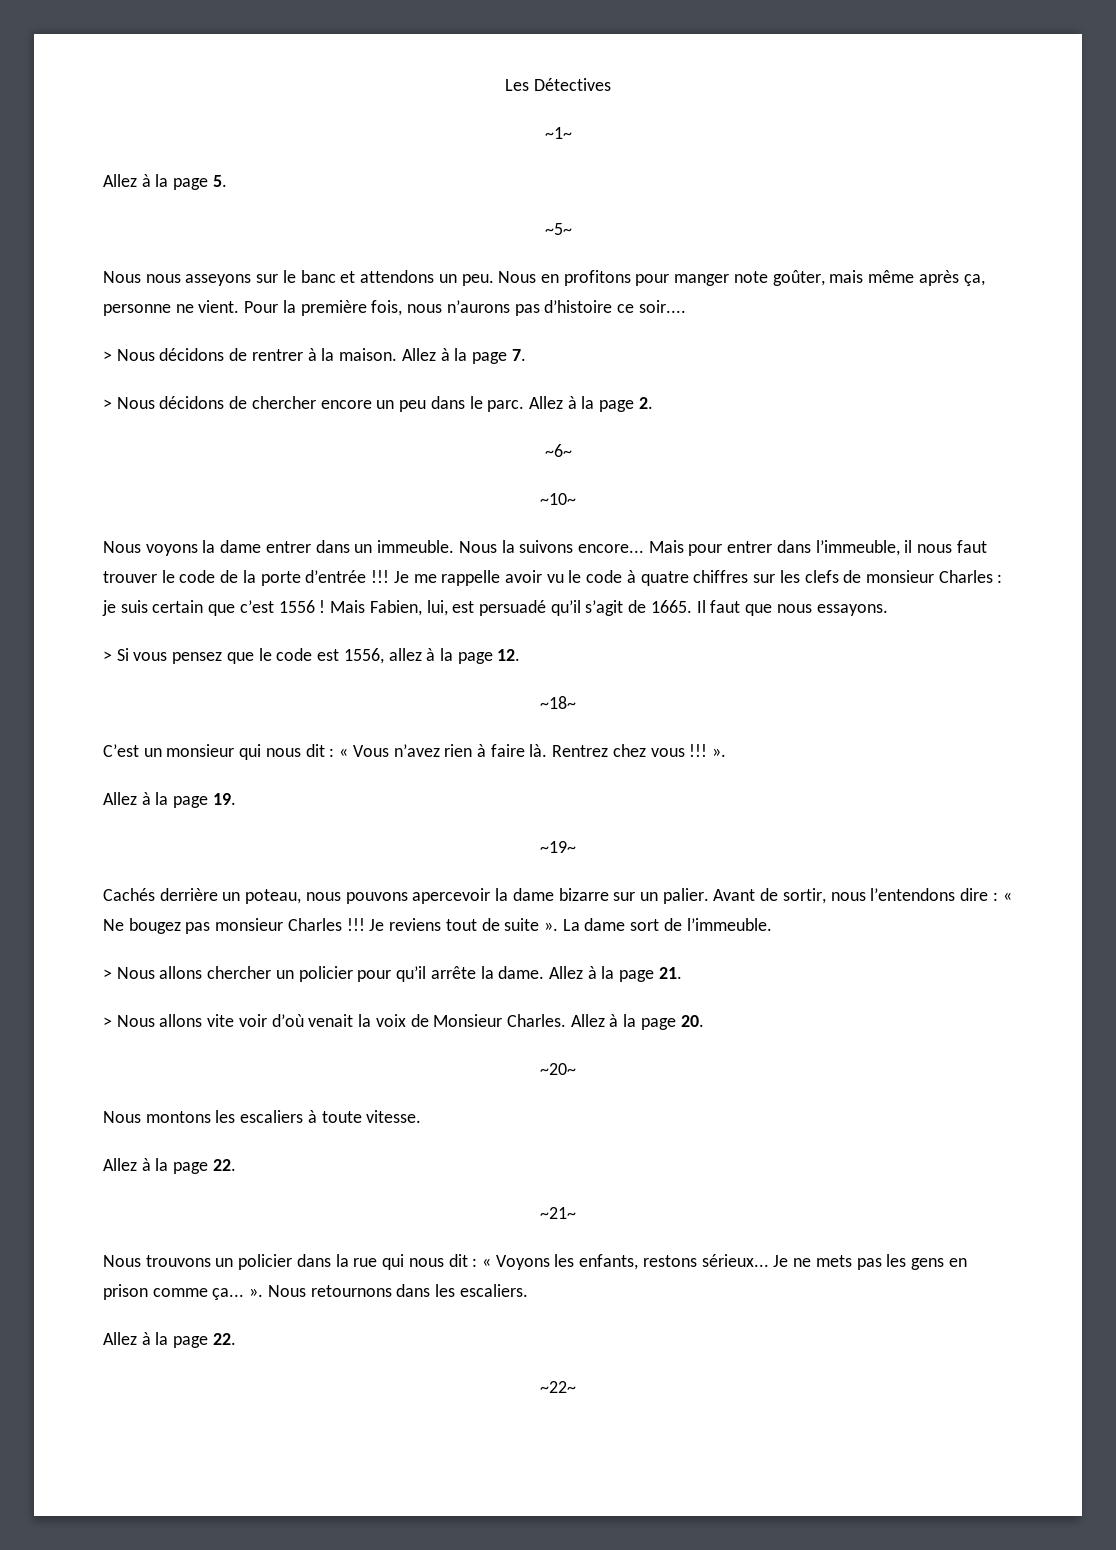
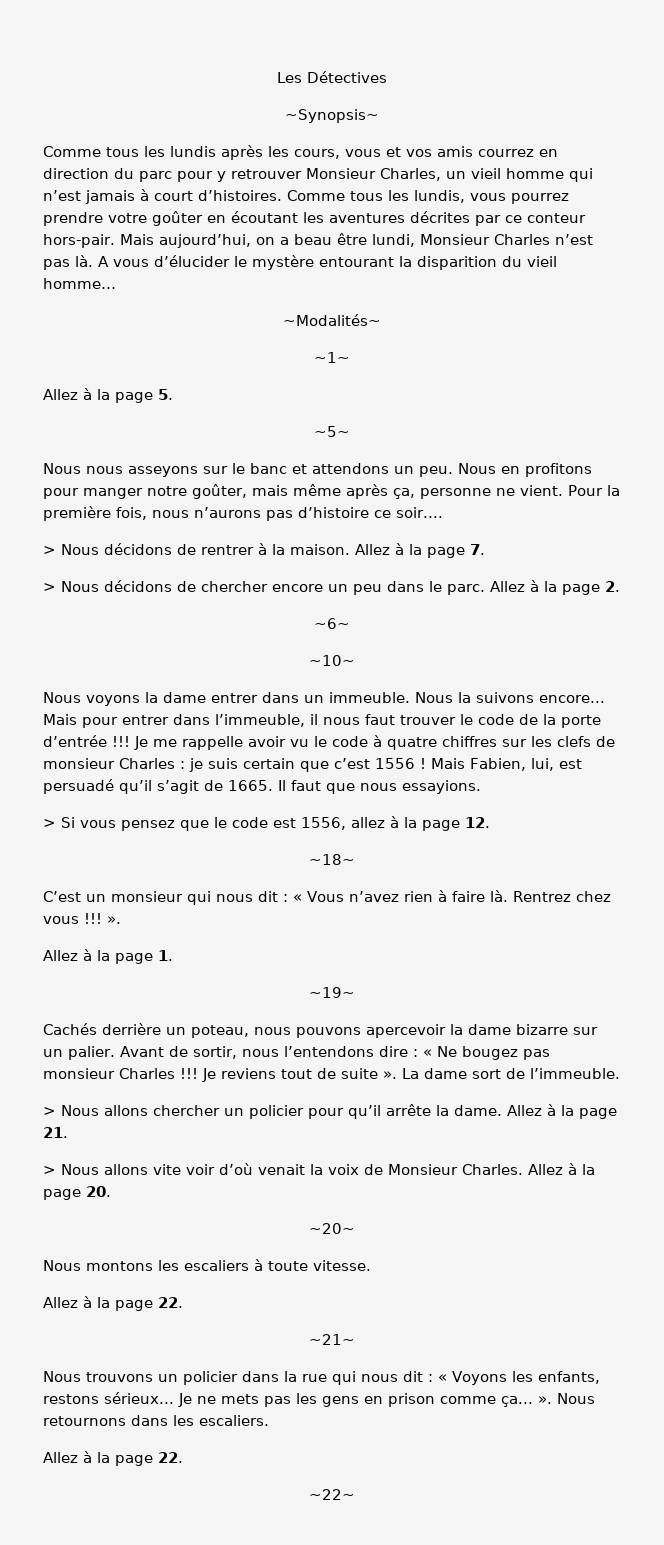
(611, 84) none -> [285,109,379,123] [43,145,558,160] [43,168,593,182] [43,189,569,204] [43,211,586,226] [43,233,593,248] [43,255,557,270] [43,278,116,289] [283,314,381,326] // ~Synopsis~ // Comme tous les lundis après les cours, vous et vos amis courrez en direction du parc pour y retrouver Monsieur Charles, un vieil homme qui n’est jamais à court d’histoires. Comme tous les lundis, vous pourrez prendre votre goûter en écoutant les aventures décrites par ce conteur hors-pair. Mais aujourd’hui, on a beau être lundi, Monsieur Charles n’est pas là. A vous d’élucider le mystère entourant la disparition du vieil homme… // ~Modalités~
[733,271,768,283] note -> [147,486,187,496] notre
[816,604,888,616] essayons. -> [402,780,481,794] essayions.
[212,793,236,805] 19. -> [158,950,173,961] 1.

